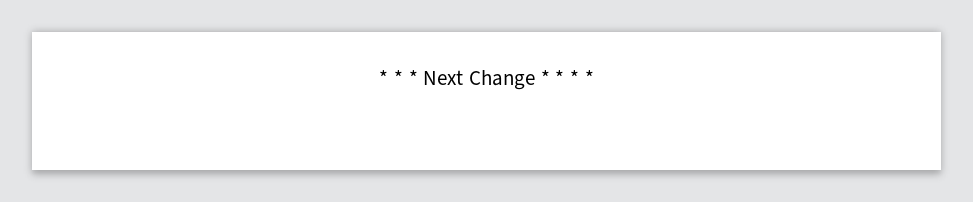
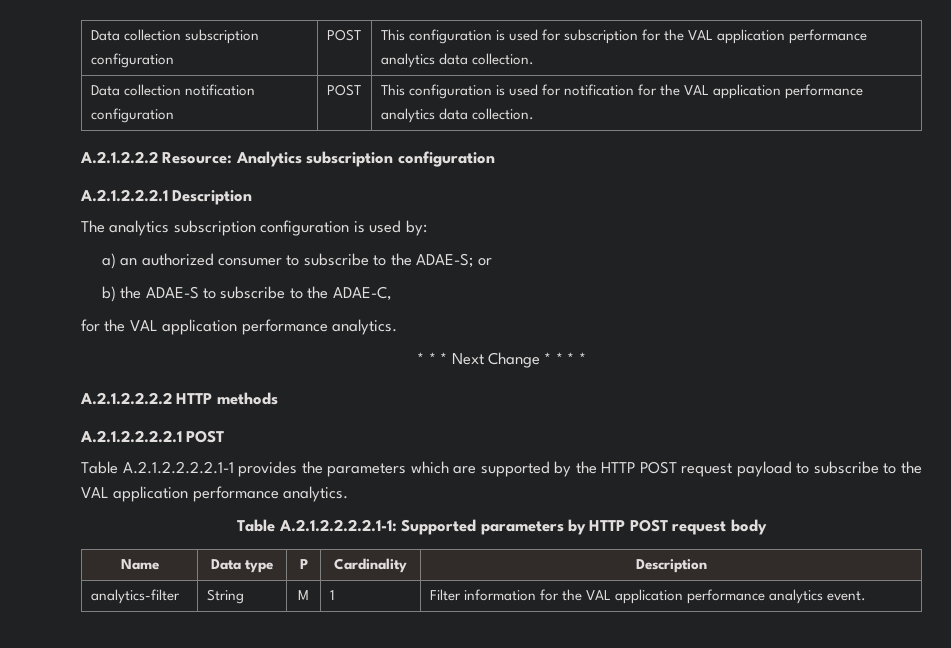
(379, 77) none -> [90,29,259,44] [90,53,174,68] [326,29,361,41] [380,29,868,44] [380,53,534,68] [90,84,255,96] [90,108,174,123] [326,84,361,96] [380,84,864,99] [380,108,534,123] [80,151,495,167] [80,189,253,205] [81,220,427,236] [101,253,492,269] [101,286,392,302] [81,319,398,335] Data collection subscription configuration | POST | This configuration is used for subscription for the VAL application performance analytics data collection. // Data collection notification configuration | POST | This configuration is used for notification for the VAL application performance analytics data collection. // A.2.1.2.2.2 Resource: Analytics subscription configuration // A.2.1.2.2.2.1 Description // The analytics subscription configuration is used by: // a) an authorized consumer to subscribe to the ADAE-S; or // b) the ADAE-S to subscribe to the ADAE-C, // for the VAL application performance analytics. //
(594, 77) none -> [80,392,278,405] [80,430,225,443] [81,461,922,477] [81,486,349,502] [237,519,767,535] [120,559,159,570] [210,559,274,573] [299,559,308,569] [334,558,407,573] [635,559,707,573] [90,589,180,604] [206,589,244,604] [298,590,309,600] [329,590,335,600] [429,589,867,604] // A.2.1.2.2.2.2 HTTP methods // A.2.1.2.2.2.2.1 POST // Table A.2.1.2.2.2.2.1-1 provides the parameters which are supported by the HTTP POST request payload to subscribe to the VAL application performance analytics. // Table A.2.1.2.2.2.2.1-1: Supported parameters by HTTP POST request body // Name | Data type | P | Cardinality | Description // analytics-filter | String | M | 1 | Filter information for the VAL application performance analytics event.

